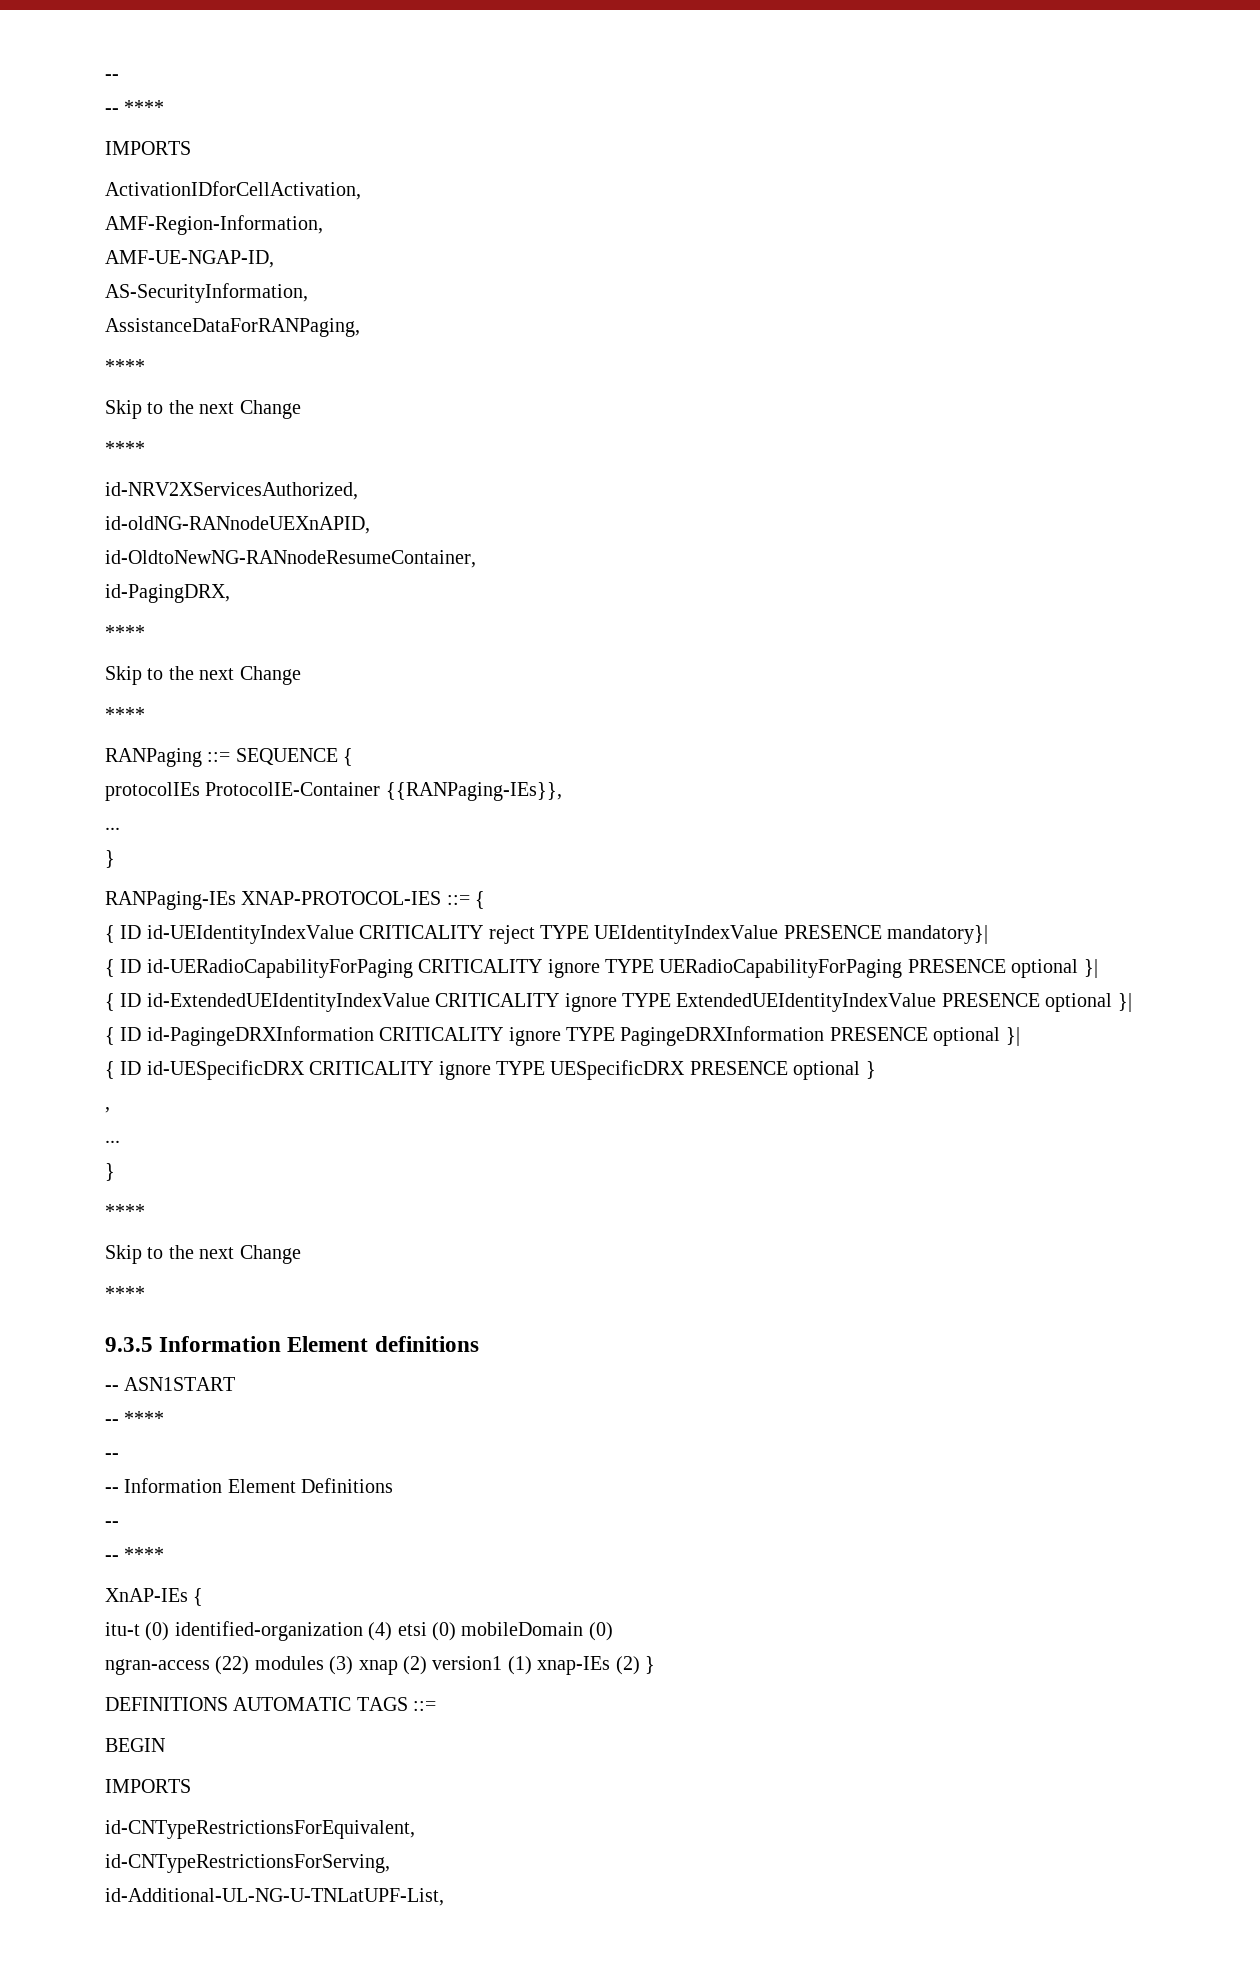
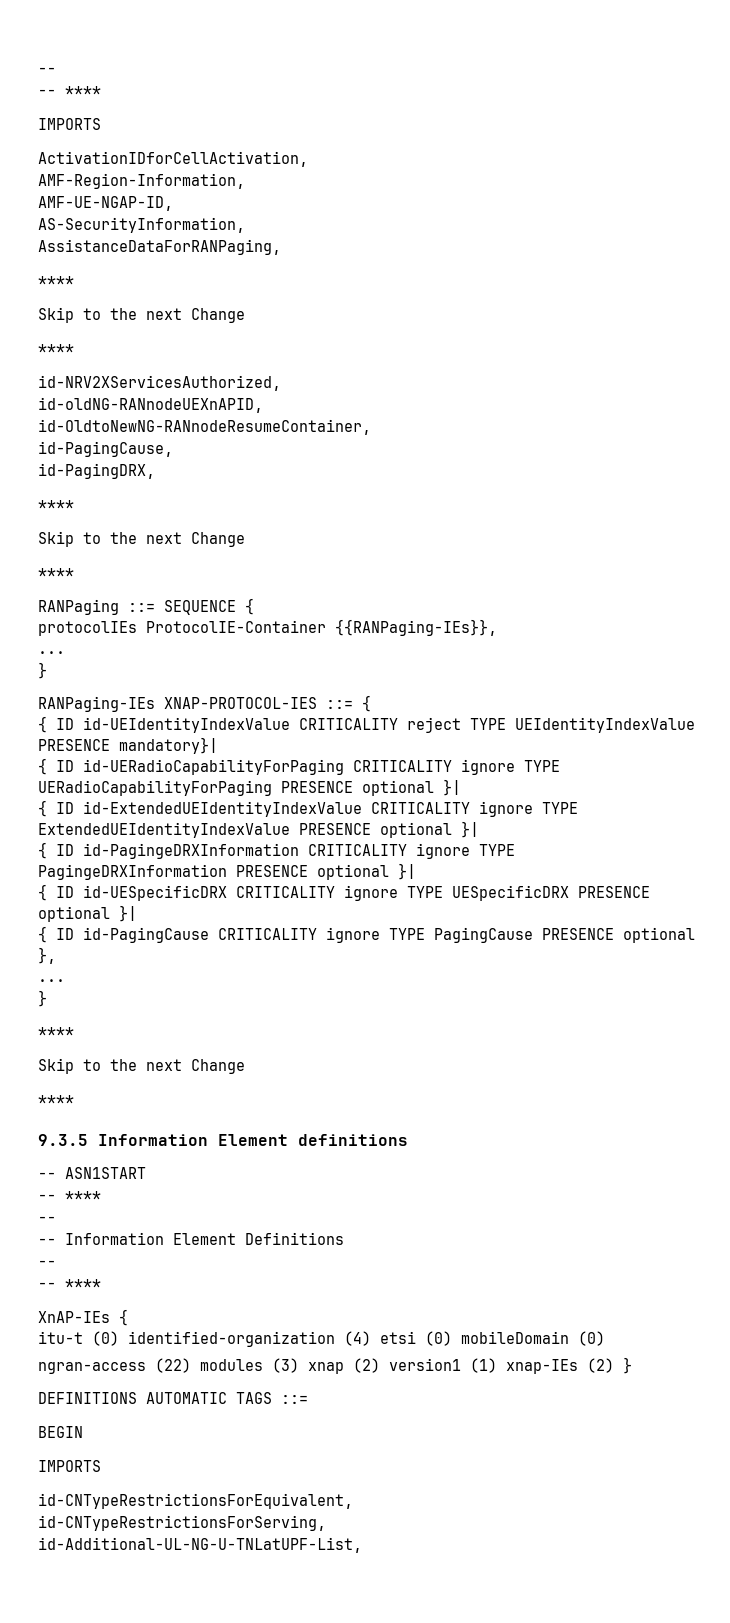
(476, 559) none -> [38,441,173,457] // id-PagingCause,
[865,1061,876,1079] [105,1107,110,1113] } // , -> [119,905,137,922] [38,926,695,943] [38,947,56,964] }| // { ID id-PagingCause CRITICALITY ignore TYPE PagingCause PRESENCE optional },

